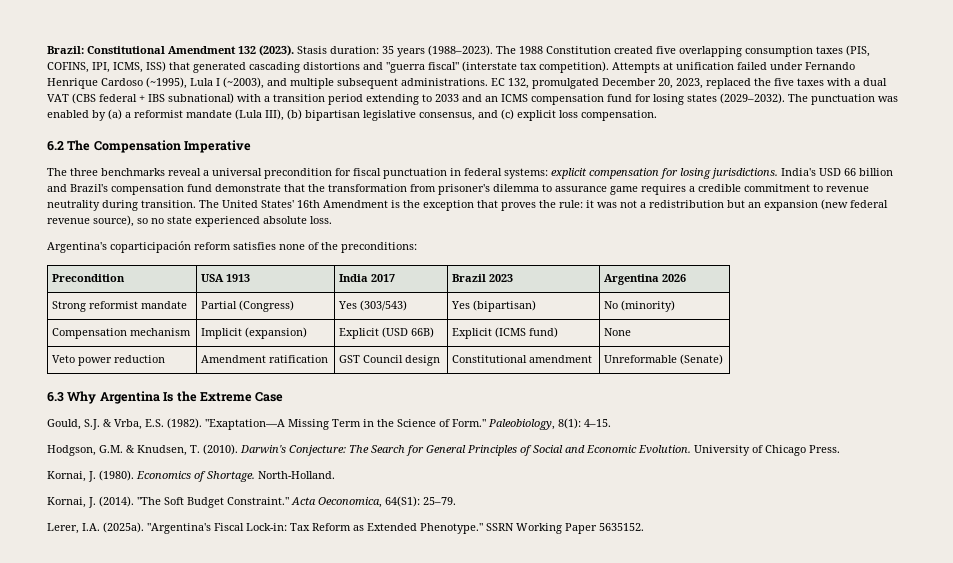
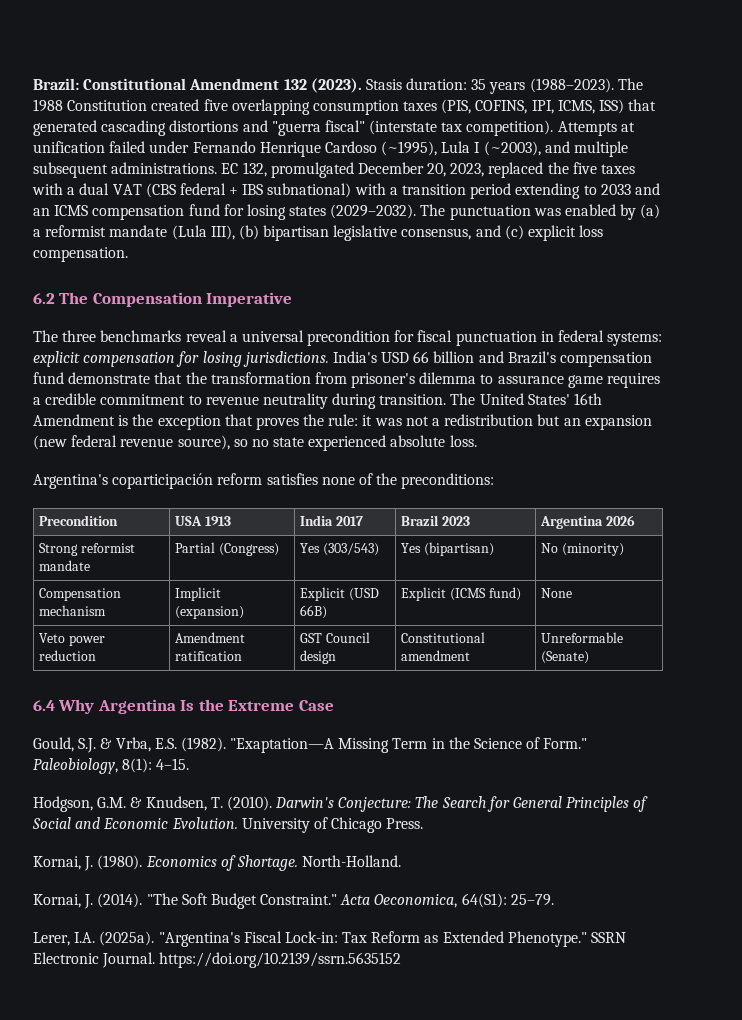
[47,392,64,402] 6.3 -> [33,700,55,711] 6.4
[516,523,644,534] Working Paper 5635152. -> [33,952,402,968] Electronic Journal. https://doi.org/10.2139/ssrn.5635152

